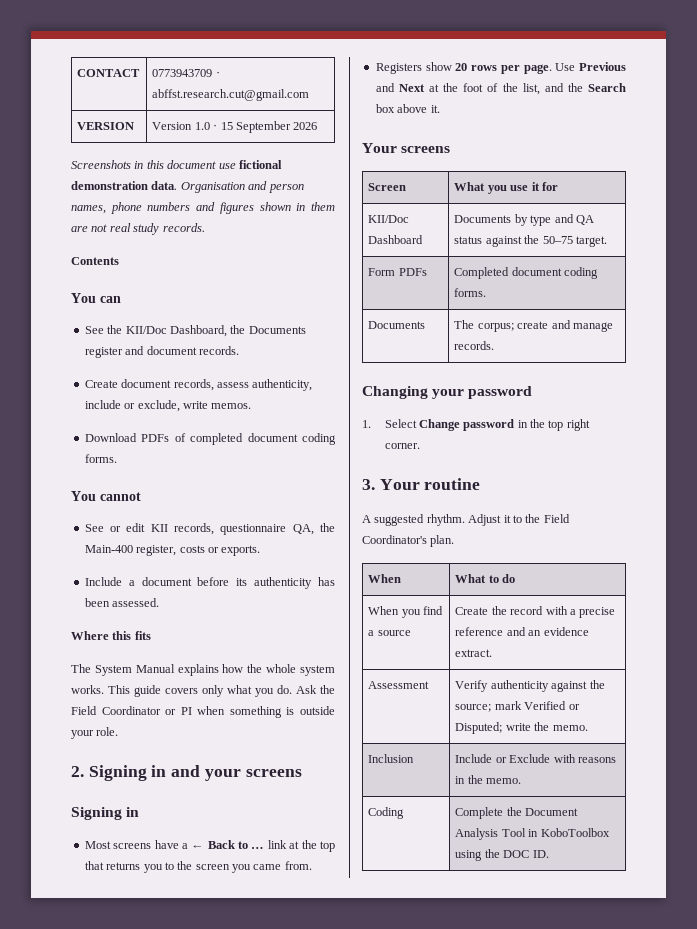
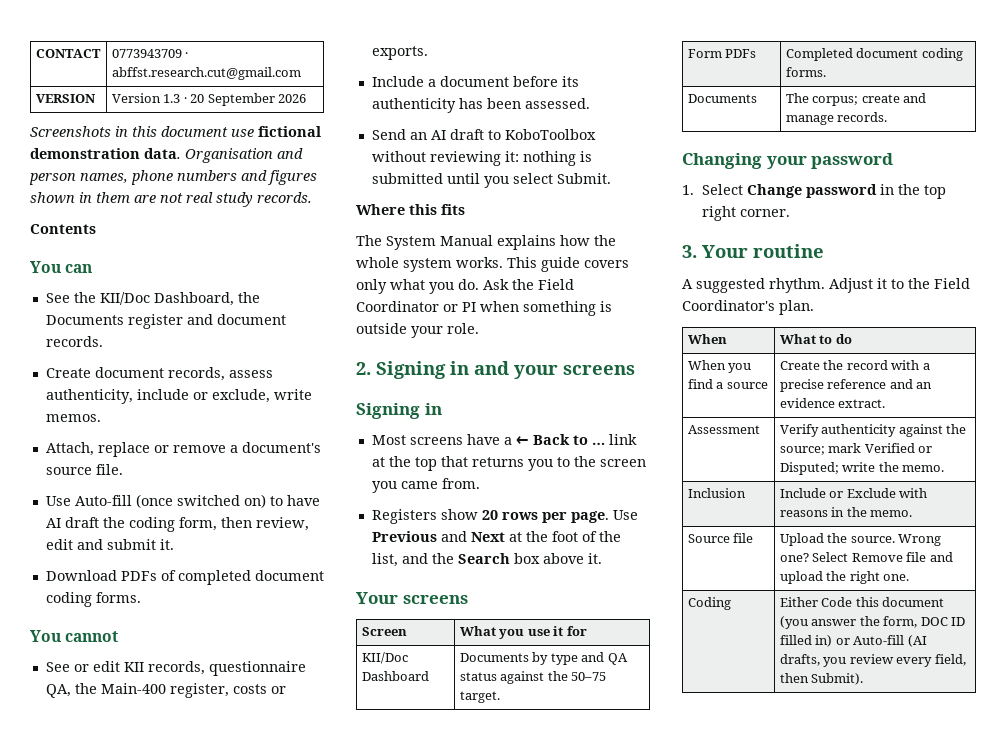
[194,122,233,130] 1.0 · 15 -> [163,94,205,103] 1.3 · 20
(252, 406) none -> [45,442,321,457] [45,464,123,475] [45,494,320,508] [45,517,309,532] [45,539,174,550] // Attach, replace or remove a document's source file. // Use Auto-fill (once switched on) to have AI draft the coding form, then review, edit and submit it.
(160, 602) none -> [371,129,596,140] [371,151,592,166] [371,173,611,188] // Send an AI draft to KoboToolbox without reviewing it: nothing is submitted until you select Submit.
[368,807,405,819] [455,807,579,819] [455,828,610,840] [455,849,549,861] Coding | Complete the Document Analysis Tool in KoboToolbox using the DOC ID. -> [687,533,754,543] [779,533,942,546] [779,552,953,562] [779,571,910,584] [687,597,731,610] [779,597,945,607] [779,616,966,629] [779,635,927,647] [779,654,966,667] [779,673,864,685] Source file | Upload the source. Wrong one? Select Remove file and upload the right one. // Coding | Either Code this document (you answer the form, DOC ID filled in) or Auto-fill (AI drafts, you review every field, then Submit).

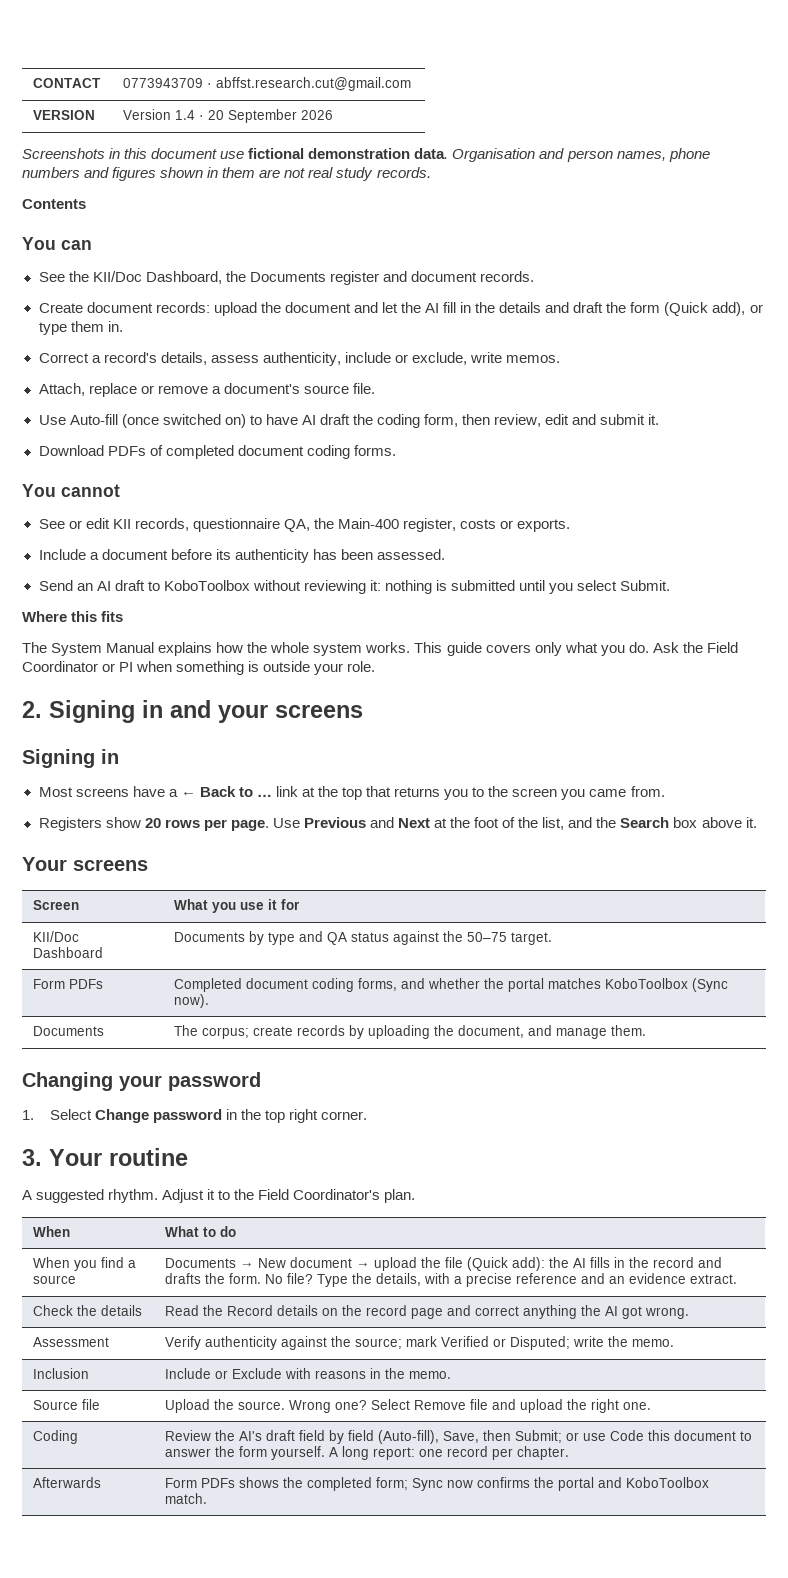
[163,94,181,103] 1.3 -> [175,110,196,120] 1.4
[167,367,225,381] records, -> [155,302,763,316] [38,321,123,335] [38,352,207,365] records: upload the document and let the AI fill in the details and draft the form (Quick add), or type them in. // Correct a record's details,
[785,67,826,77] forms. -> [358,978,729,992] [174,994,210,1008] forms, and whether the portal matches KoboToolbox (Sync now).
(900, 98) none -> [297,1025,525,1039] records by uploading the document,
[837,112,888,122] records. -> [611,1025,647,1036] them.
[779,360,888,370] Create the record -> [165,1257,723,1271] [165,1273,422,1287] Documents → New document → upload the file (Quick add): the AI fills in the record and drafts the form. No file? Type the details,
(886, 403) none -> [33,1305,143,1316] [165,1305,690,1319] // Check the details | Read the Record details on the record page and correct anything the AI got wrong.
[779,597,818,607] Either -> [165,1430,607,1444] Review the AI's draft field by field (Auto-fill), Save, then Submit; or use
[779,616,808,629] (you -> [740,1431,753,1441] to
[883,616,966,628] [779,635,927,647] [779,654,966,667] [779,673,864,685] form, DOC ID filled in) or Auto-fill (AI drafts, you review every field, then Submit). -> [239,1446,570,1460] [33,1477,102,1488] [165,1477,710,1491] [165,1493,208,1504] form yourself. A long report: one record per chapter. // Afterwards | Form PDFs shows the completed form; Sync now confirms the portal and KoboToolbox match.

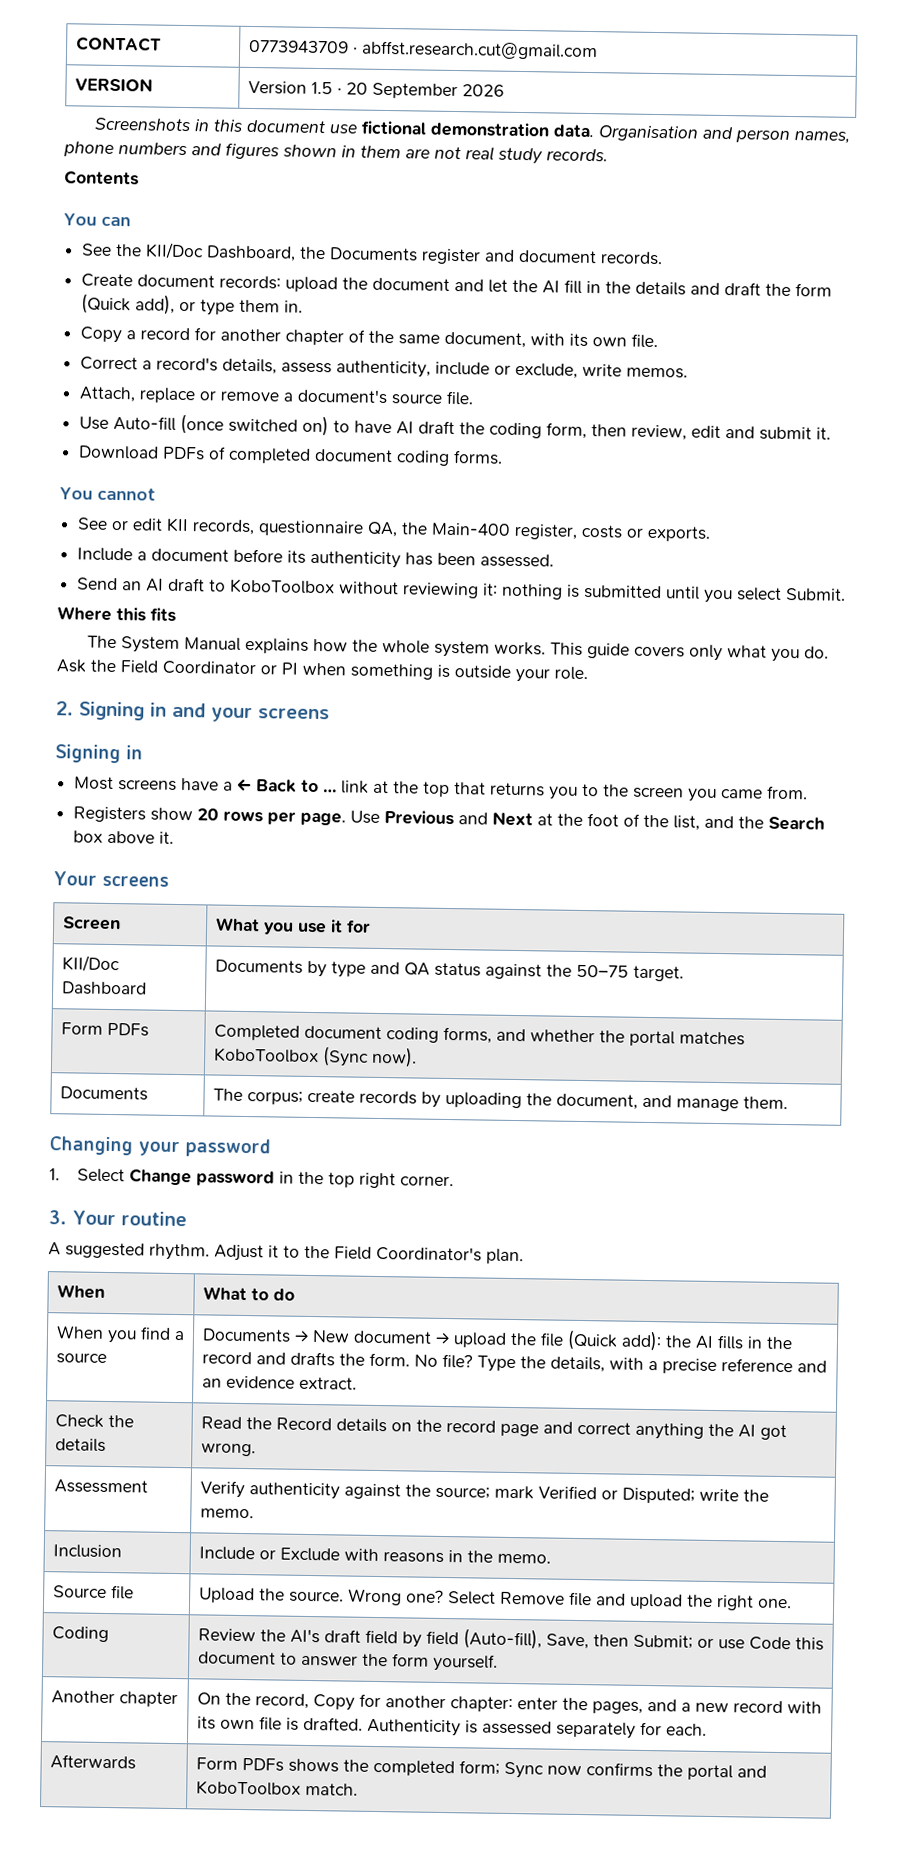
[175,110,196,120] 1.4 -> [310,81,333,95] 1.5
(123, 326) none -> [80,326,659,349] // Copy a record for another chapter of the same document, with its own file.
[329,1446,570,1460] A long report: one record per chapter. -> [50,1690,178,1708] [196,1692,822,1714] [196,1716,707,1739] // Another chapter | On the record, Copy for another chapter: enter the pages, and a new record with its own file is drafted. Authenticity is assessed separately for each.

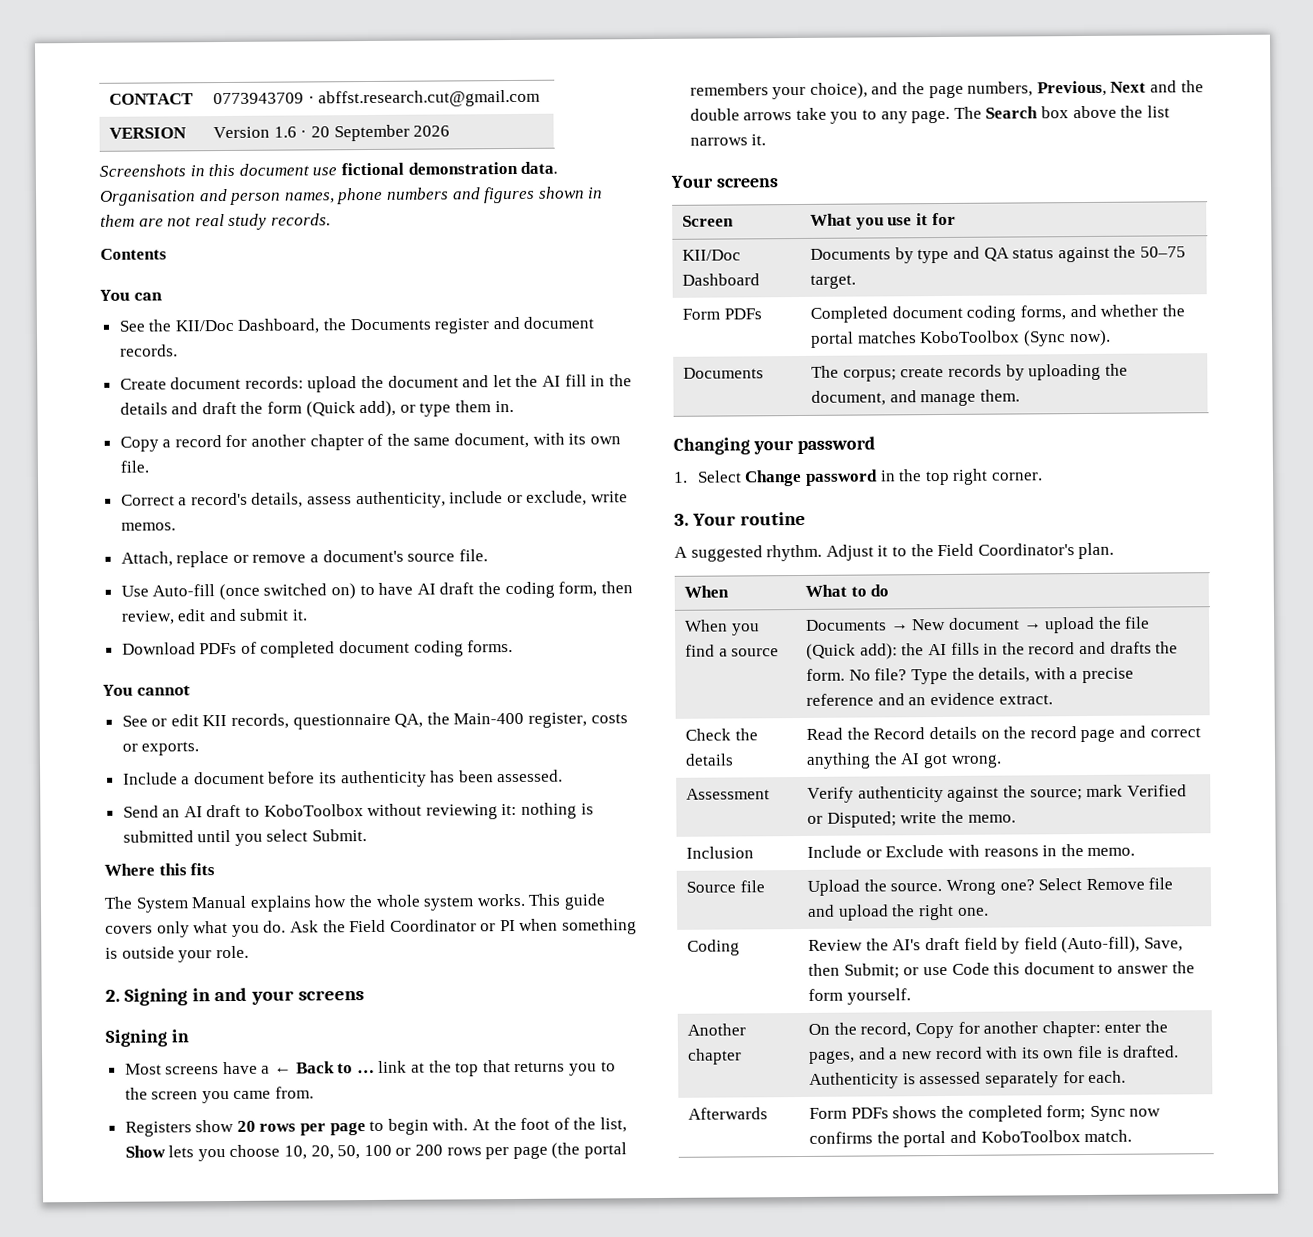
[310,81,333,95] 1.5 -> [273,126,297,138] 1.6
[300,810,554,827] page. Use Previous and Next at -> [329,1118,491,1136] page to begin with. At
[704,815,826,831] [73,830,156,844] and the Search box above -> [124,1142,627,1162] [689,80,1204,100] [689,105,1170,124] [689,137,748,146] Show lets you choose 10, 20, 50, 100 or 200 rows per page (the portal remembers your choice), and the page numbers, Previous, Next and the double arrows take you to any page. The Search box above the list narrows

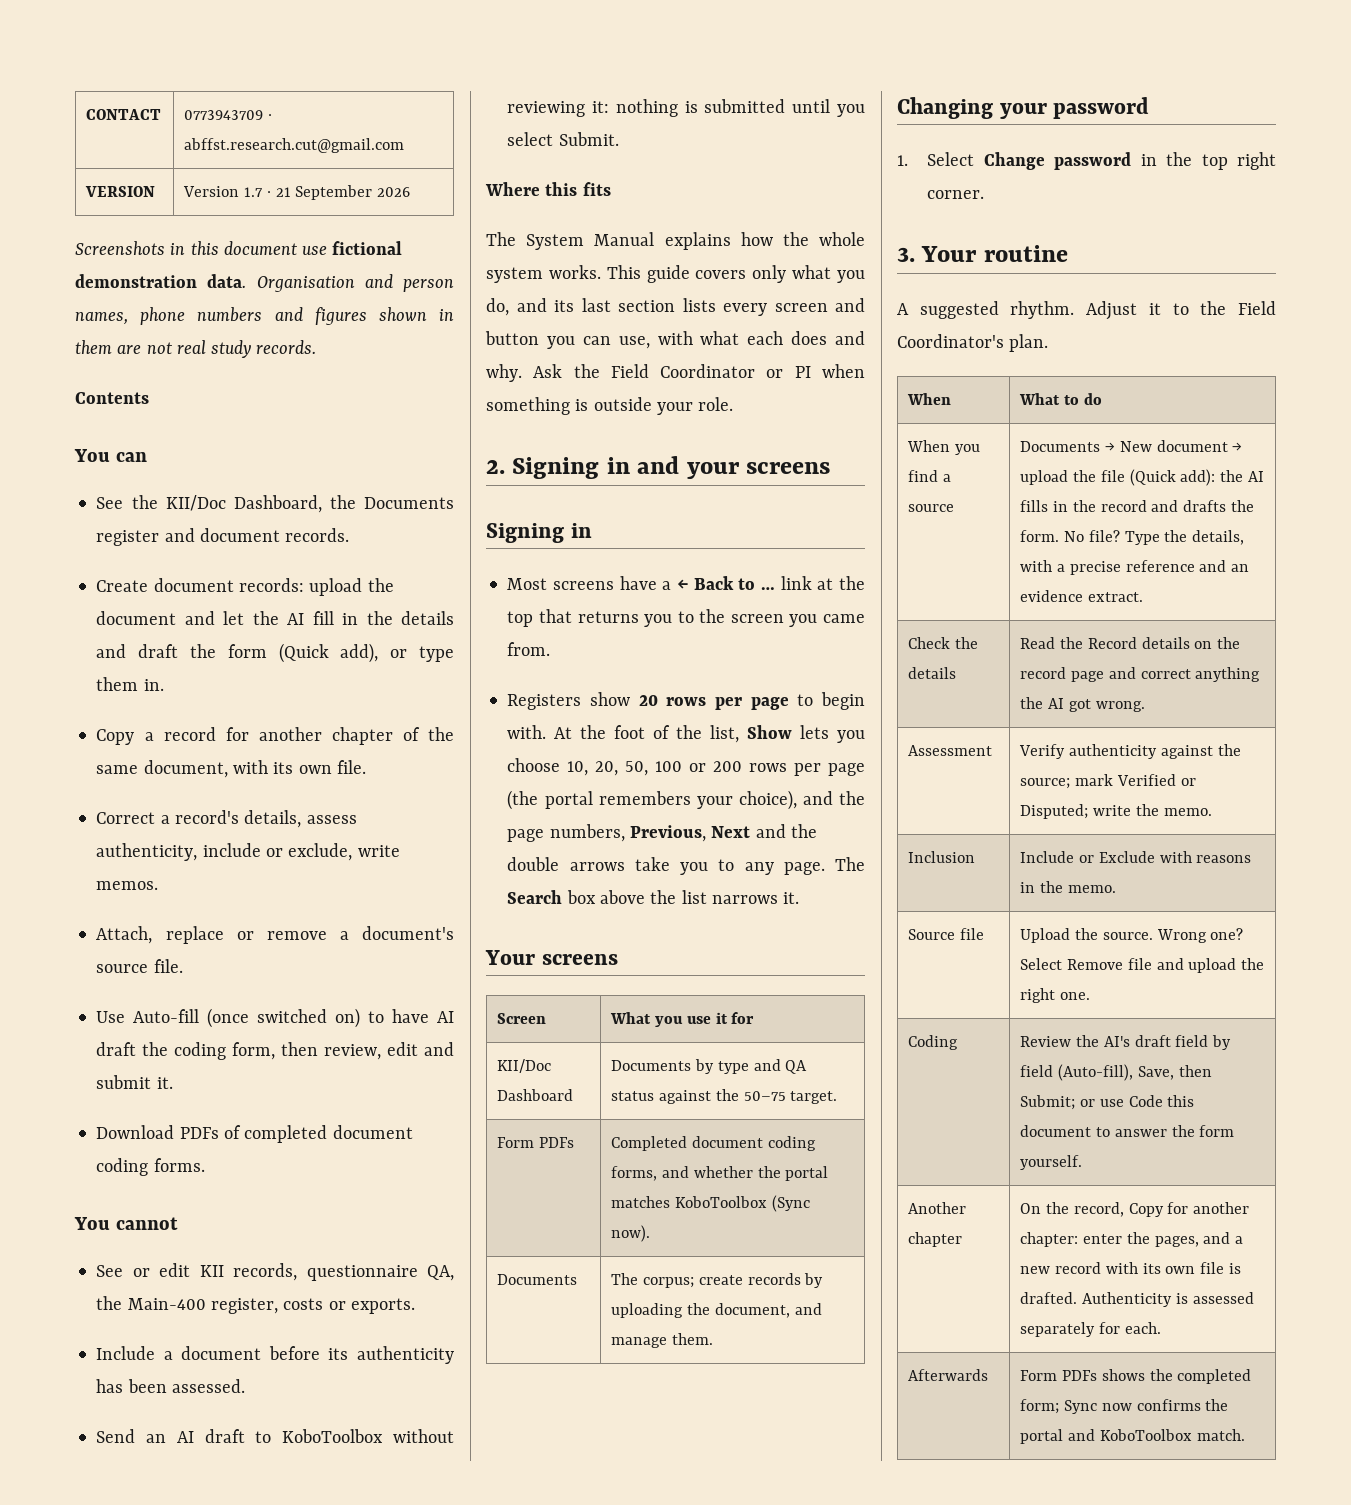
[273,126,331,138] 1.6 · 20 -> [244,187,291,197] 1.7 · 21
[263,920,287,933] do. -> [486,298,865,316] [485,331,865,349] [486,364,522,382] do, and its last section lists every screen and button you can use, with what each does and why.

